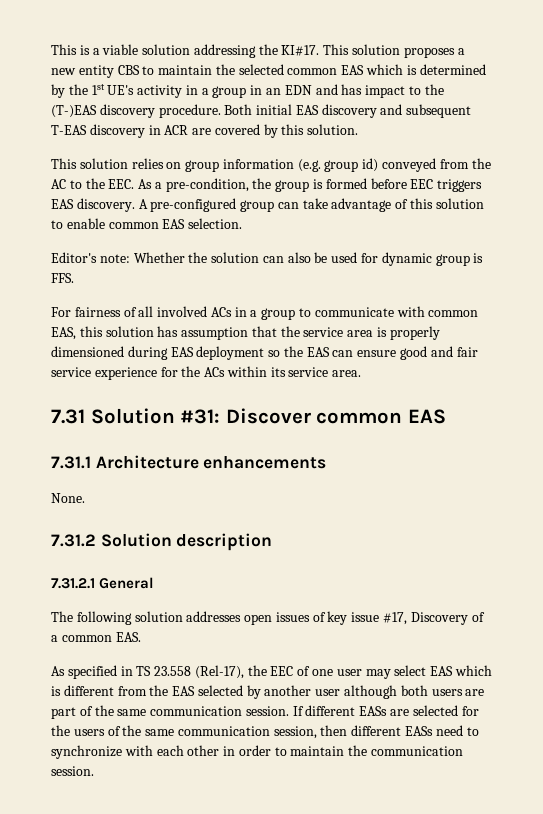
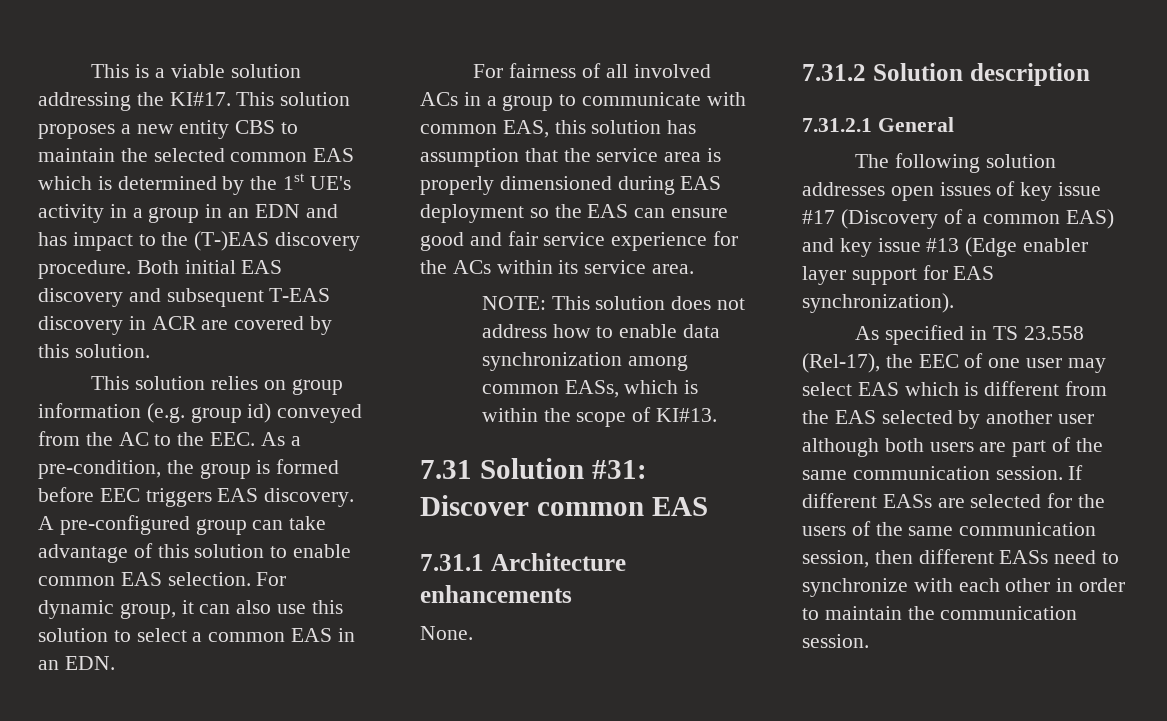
[51,252,484,266] [51,273,74,283] // Editor's note: Whether the solution can also be used for dynamic group is FFS. -> [256,572,287,586] [38,600,343,619] [38,628,355,642] [38,656,115,670] For dynamic group, it can also use this solution to select a common EAS in an EDN.
(362, 373) none -> [481,296,746,310] [481,324,721,338] [481,352,688,371] [481,380,699,398] [481,407,718,427] // NOTE: This solution does not address how to enable data synchronization among common EASs, which is within the scope of KI#13.
[383,612,468,625] #17, Discovery -> [802,209,938,229] #17 (Discovery
[115,632,141,642] EAS. -> [1066,209,1115,229] [802,237,1089,257] [802,265,995,285] [802,293,954,313] EAS) and key issue #13 (Edge enabler layer support for EAS synchronization).

